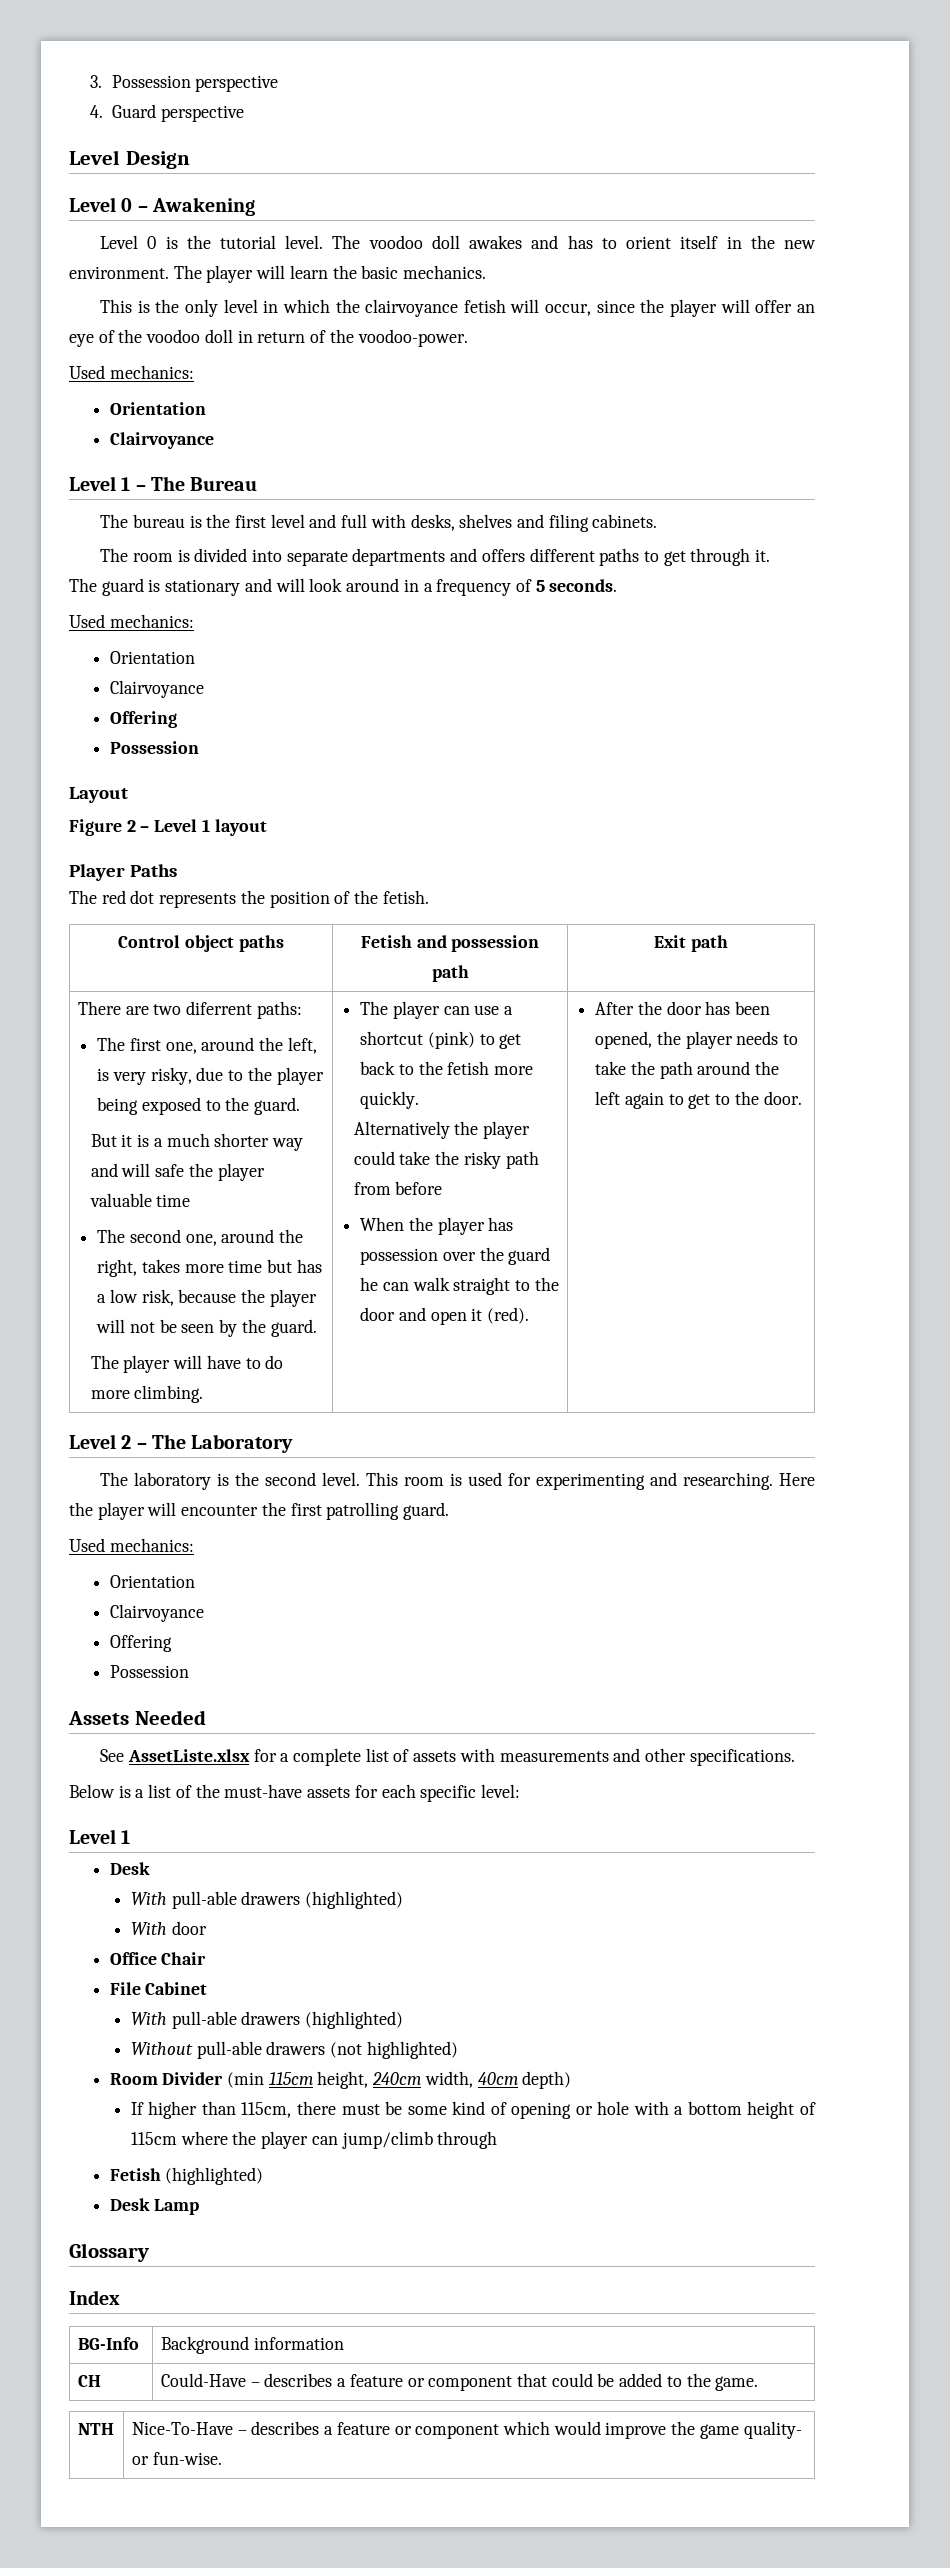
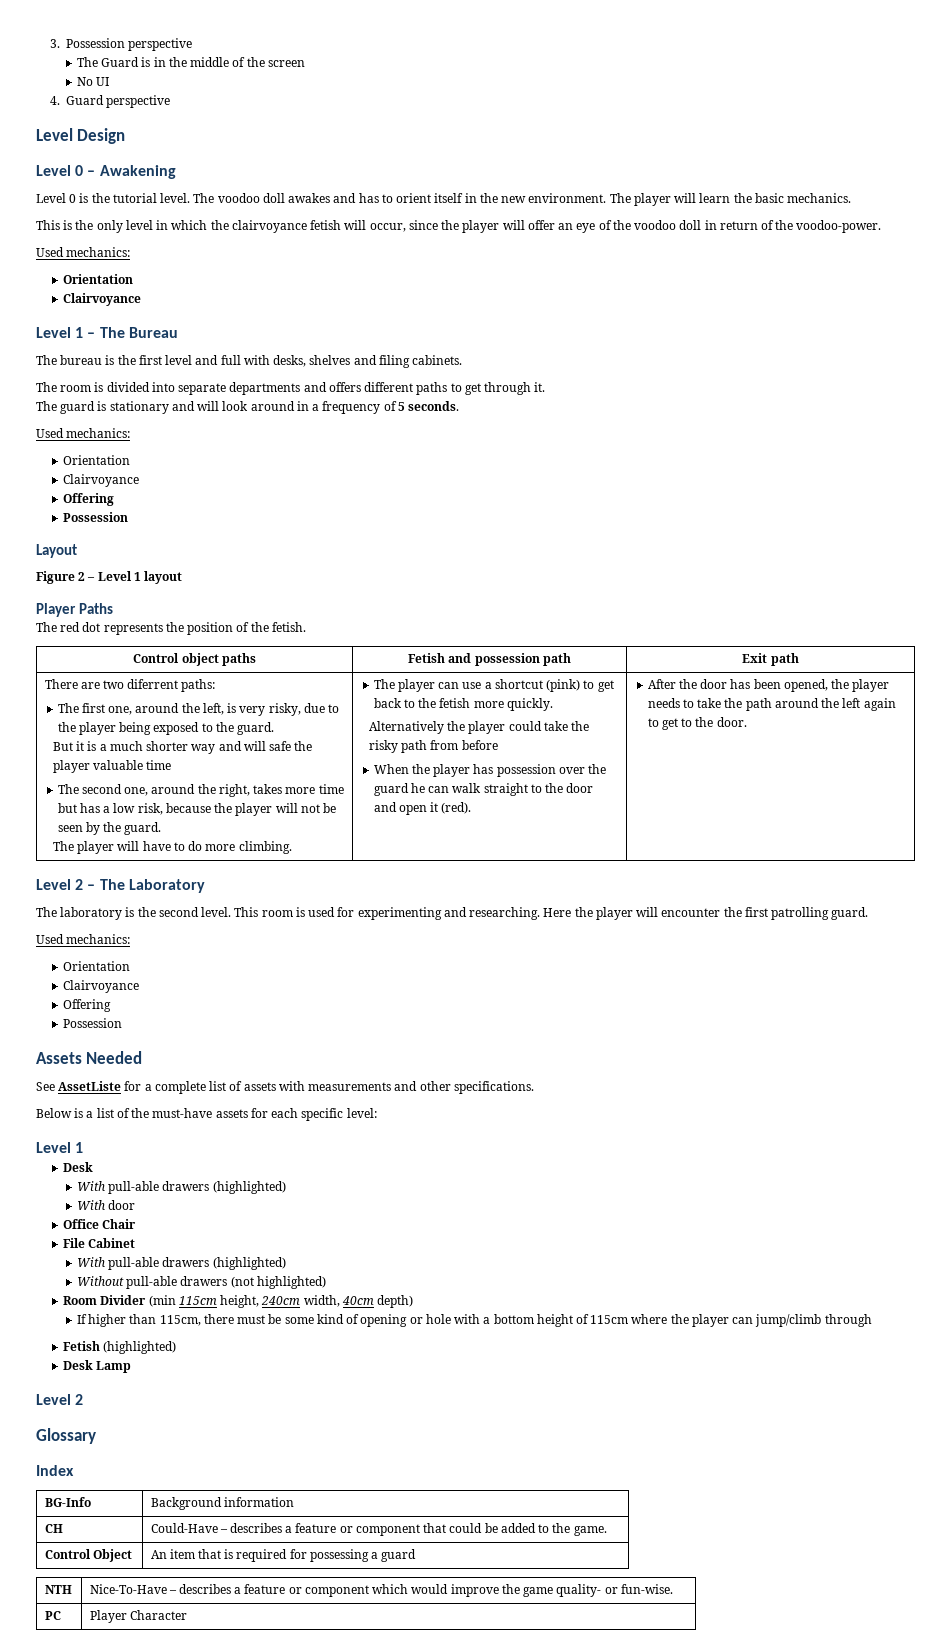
(279, 83) none -> [76,57,305,67] [76,77,110,86] // The Guard is in the middle of the screen // No UI
[127,1749,250,1762] AssetListe.xlsx -> [58,1081,122,1091] AssetListe
(200, 2207) none -> [36,1394,84,1405] // Level 2
(759, 2383) none -> [44,1549,132,1562] [150,1549,417,1562] // Control Object | An item that is required for possessing a guard
(222, 2458) none -> [44,1611,61,1620] [89,1610,187,1623] // PC | Player Character

